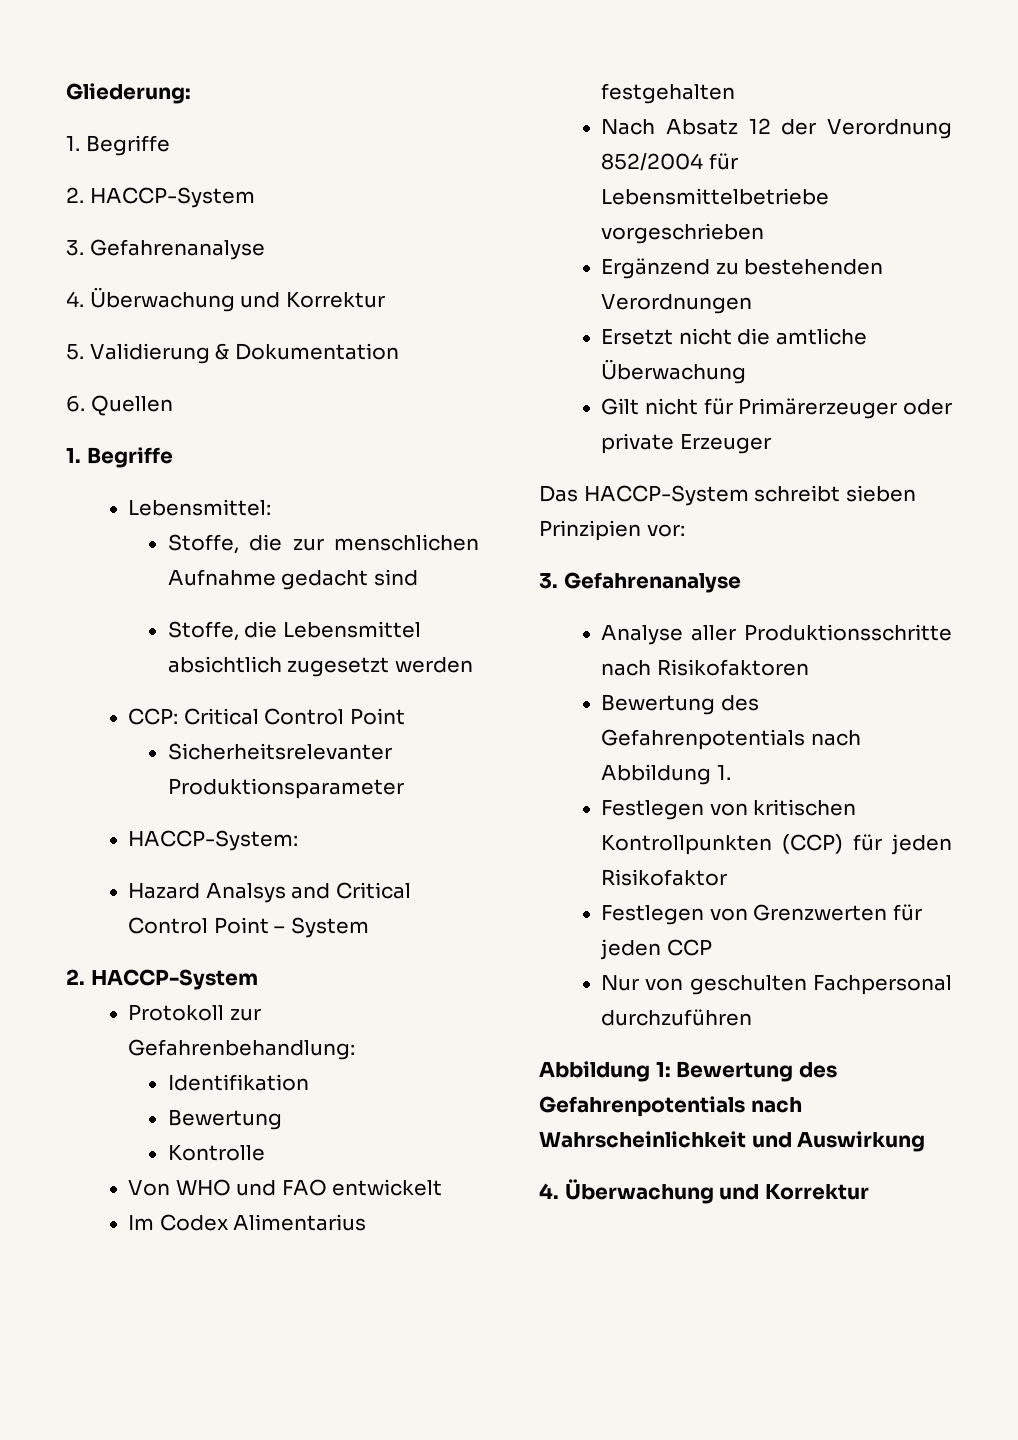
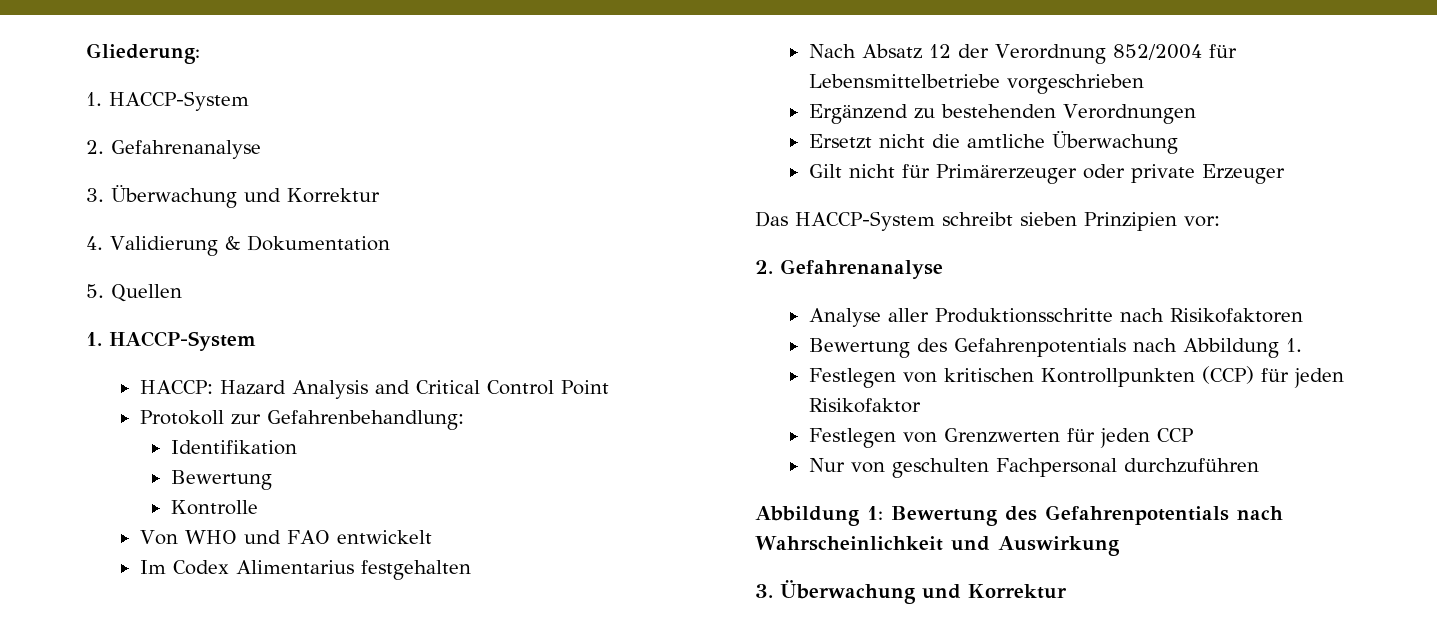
[85,135,170,156] [66,187,255,208] [66,239,265,260] [66,291,84,307] Begriffe // 2. HACCP-System // 3. Gefahrenanalyse // 4. -> [109,91,249,111] [86,140,261,159] [86,188,104,202] HACCP-System // 2. Gefahrenanalyse // 3.
[66,344,84,360] 5. -> [86,236,103,250] 4.
[66,395,85,412] 6. -> [86,284,104,298] 5.
[86,447,173,468] [128,499,272,516] [167,534,479,554] [167,569,418,590] [167,621,421,641] [167,656,473,677] [128,708,405,725] [167,743,392,760] [167,778,404,799] [128,830,299,851] [128,883,286,903] Begriffe // Lebensmittel: // Stoffe, die zur menschlichen Aufnahme gedacht sind // Stoffe, die Lebensmittel absichtlich zugesetzt werden // CCP: Critical Control Point // Sicherheitsrelevanter Produktionsparameter // HACCP-System: // Hazard Analsys -> [109,331,256,351] [139,380,368,399] HACCP-System // HACCP: Hazard Analysis
[274,917,369,938] [66,969,258,990] – System // 2. HACCP-System -> (609, 387) none
[539,573,558,589] 3. -> [755,260,773,274] 2.
[539,1183,559,1199] 4. -> [755,584,773,598] 3.

